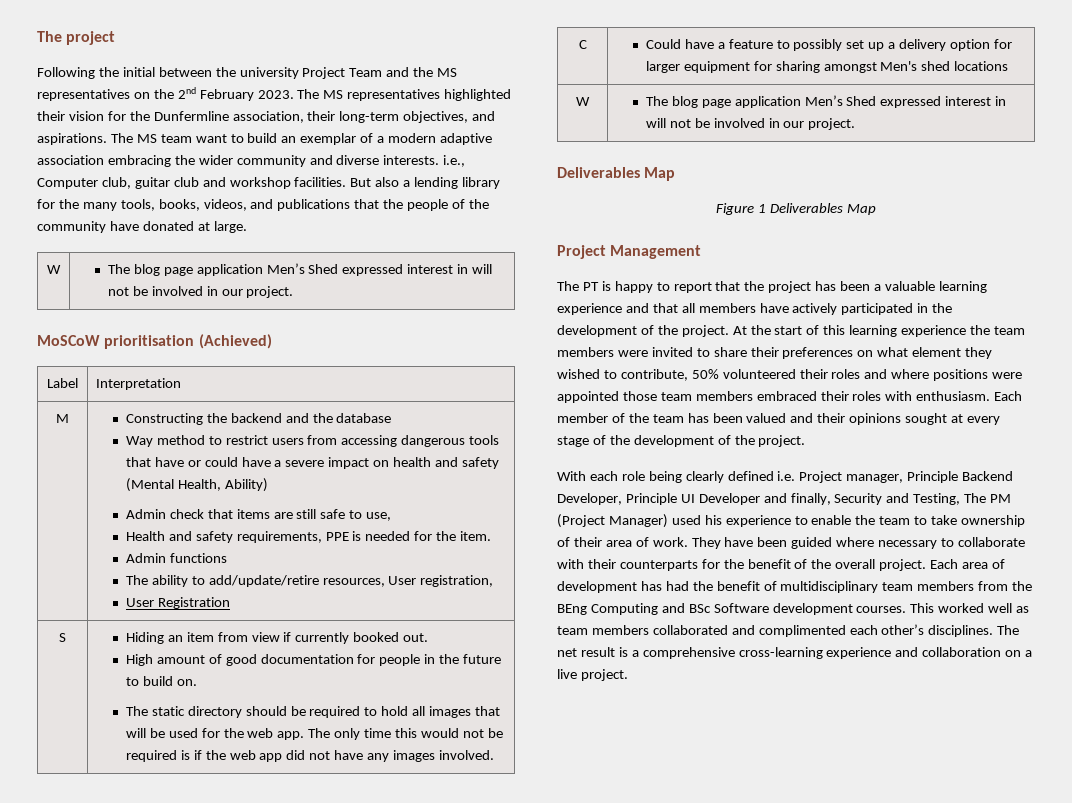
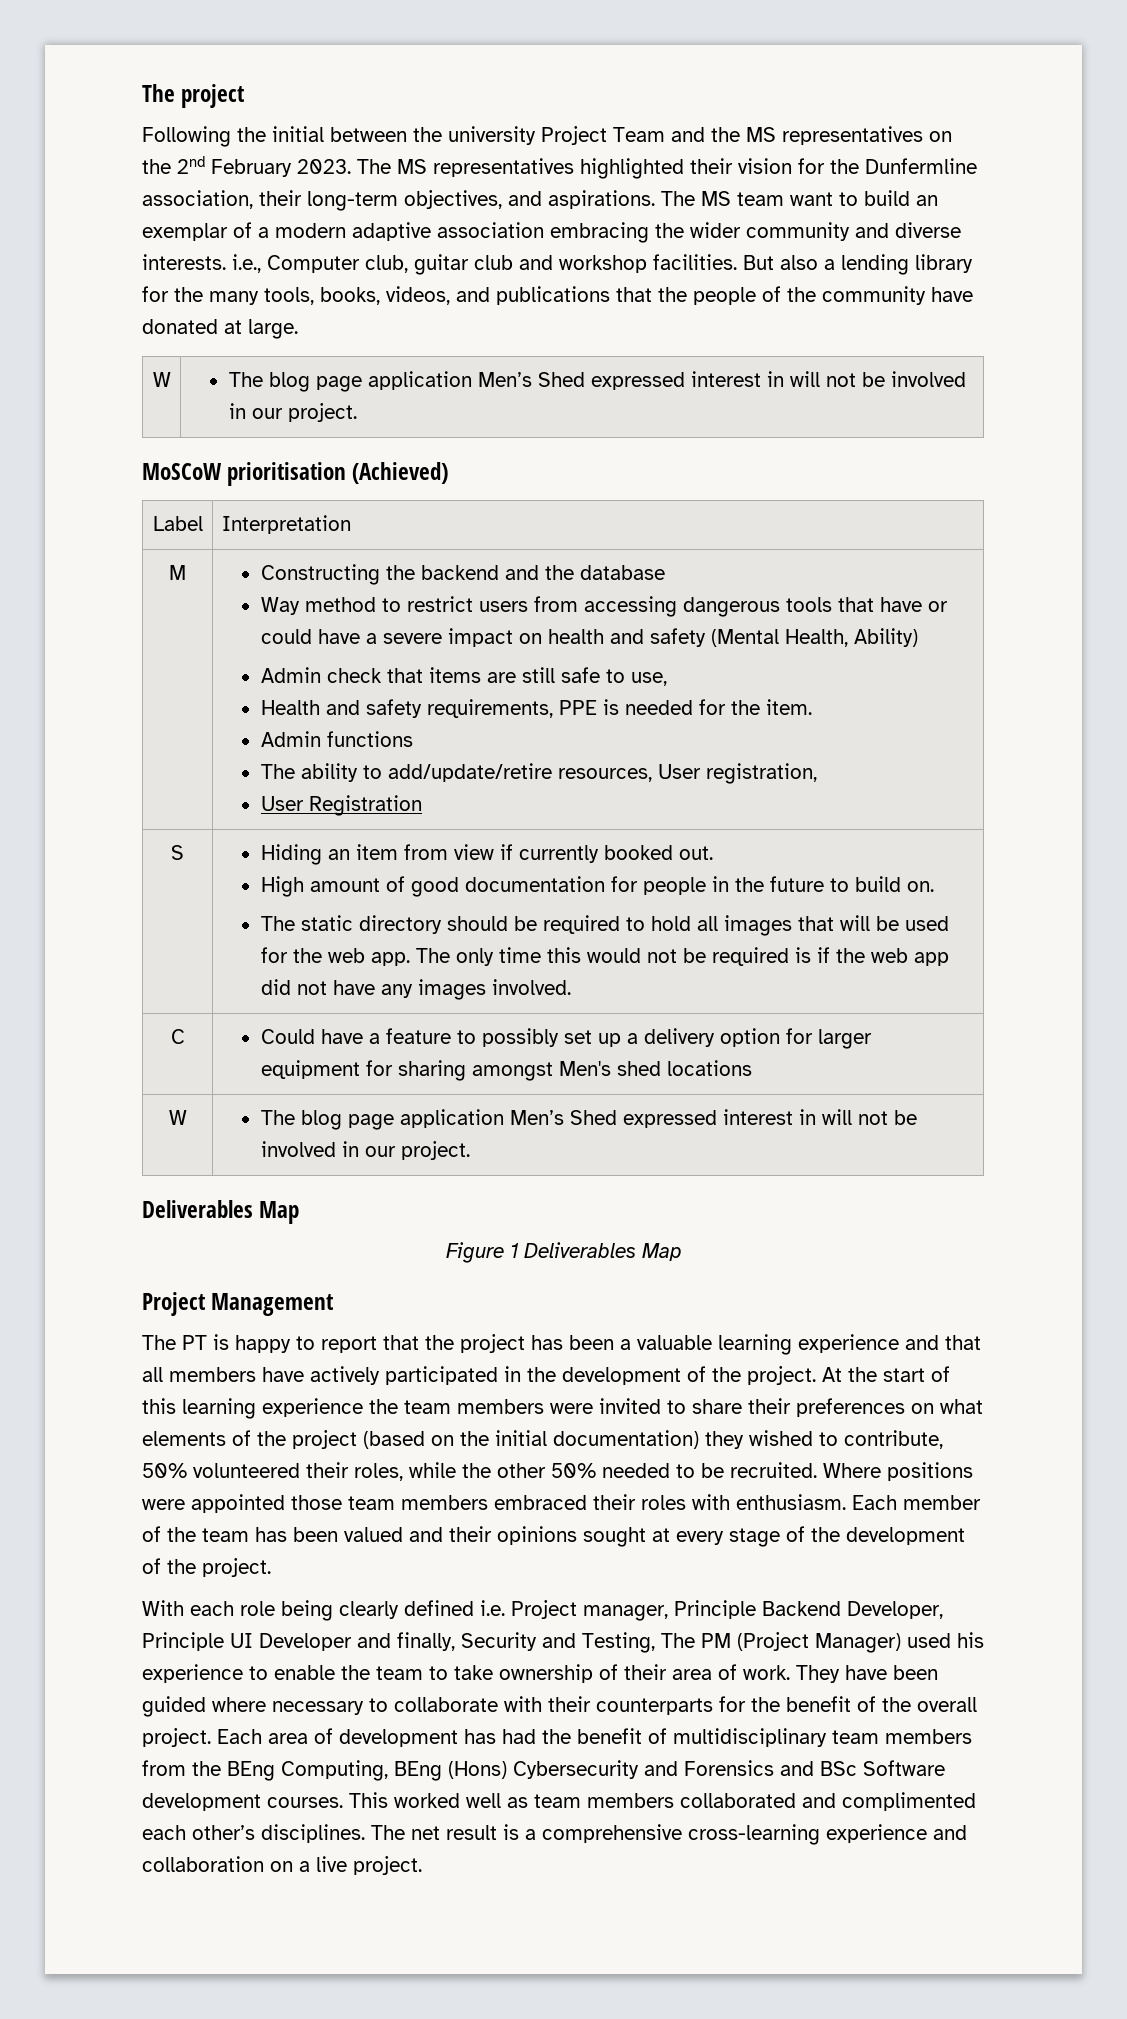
[912,347,962,357] element -> [142,1430,699,1449] elements of the project (based on the initial documentation)
[831,369,930,379] roles and where -> [354,1462,881,1481] roles, while the other 50% needed to be recruited. Where
[590,603,658,615] Computing -> [281,1760,774,1781] Computing, BEng (Hons) Cybersecurity and Forensics

